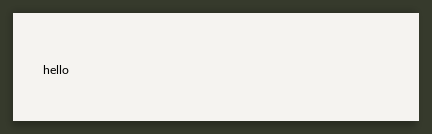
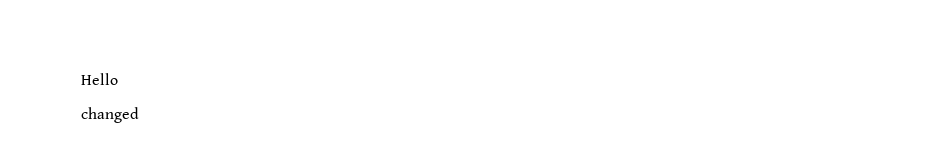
[43,65,69,74] hello -> [81,73,118,85] [81,107,139,123] Hello // changed

